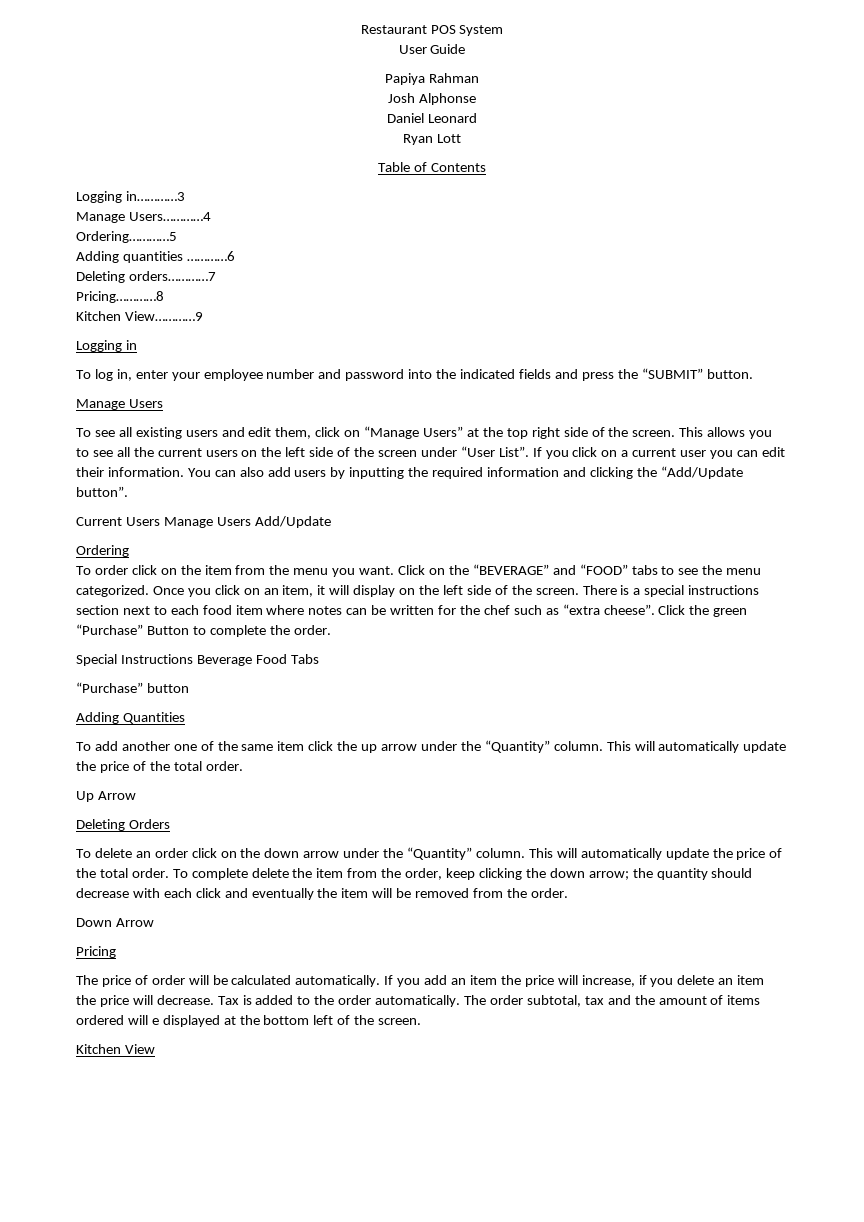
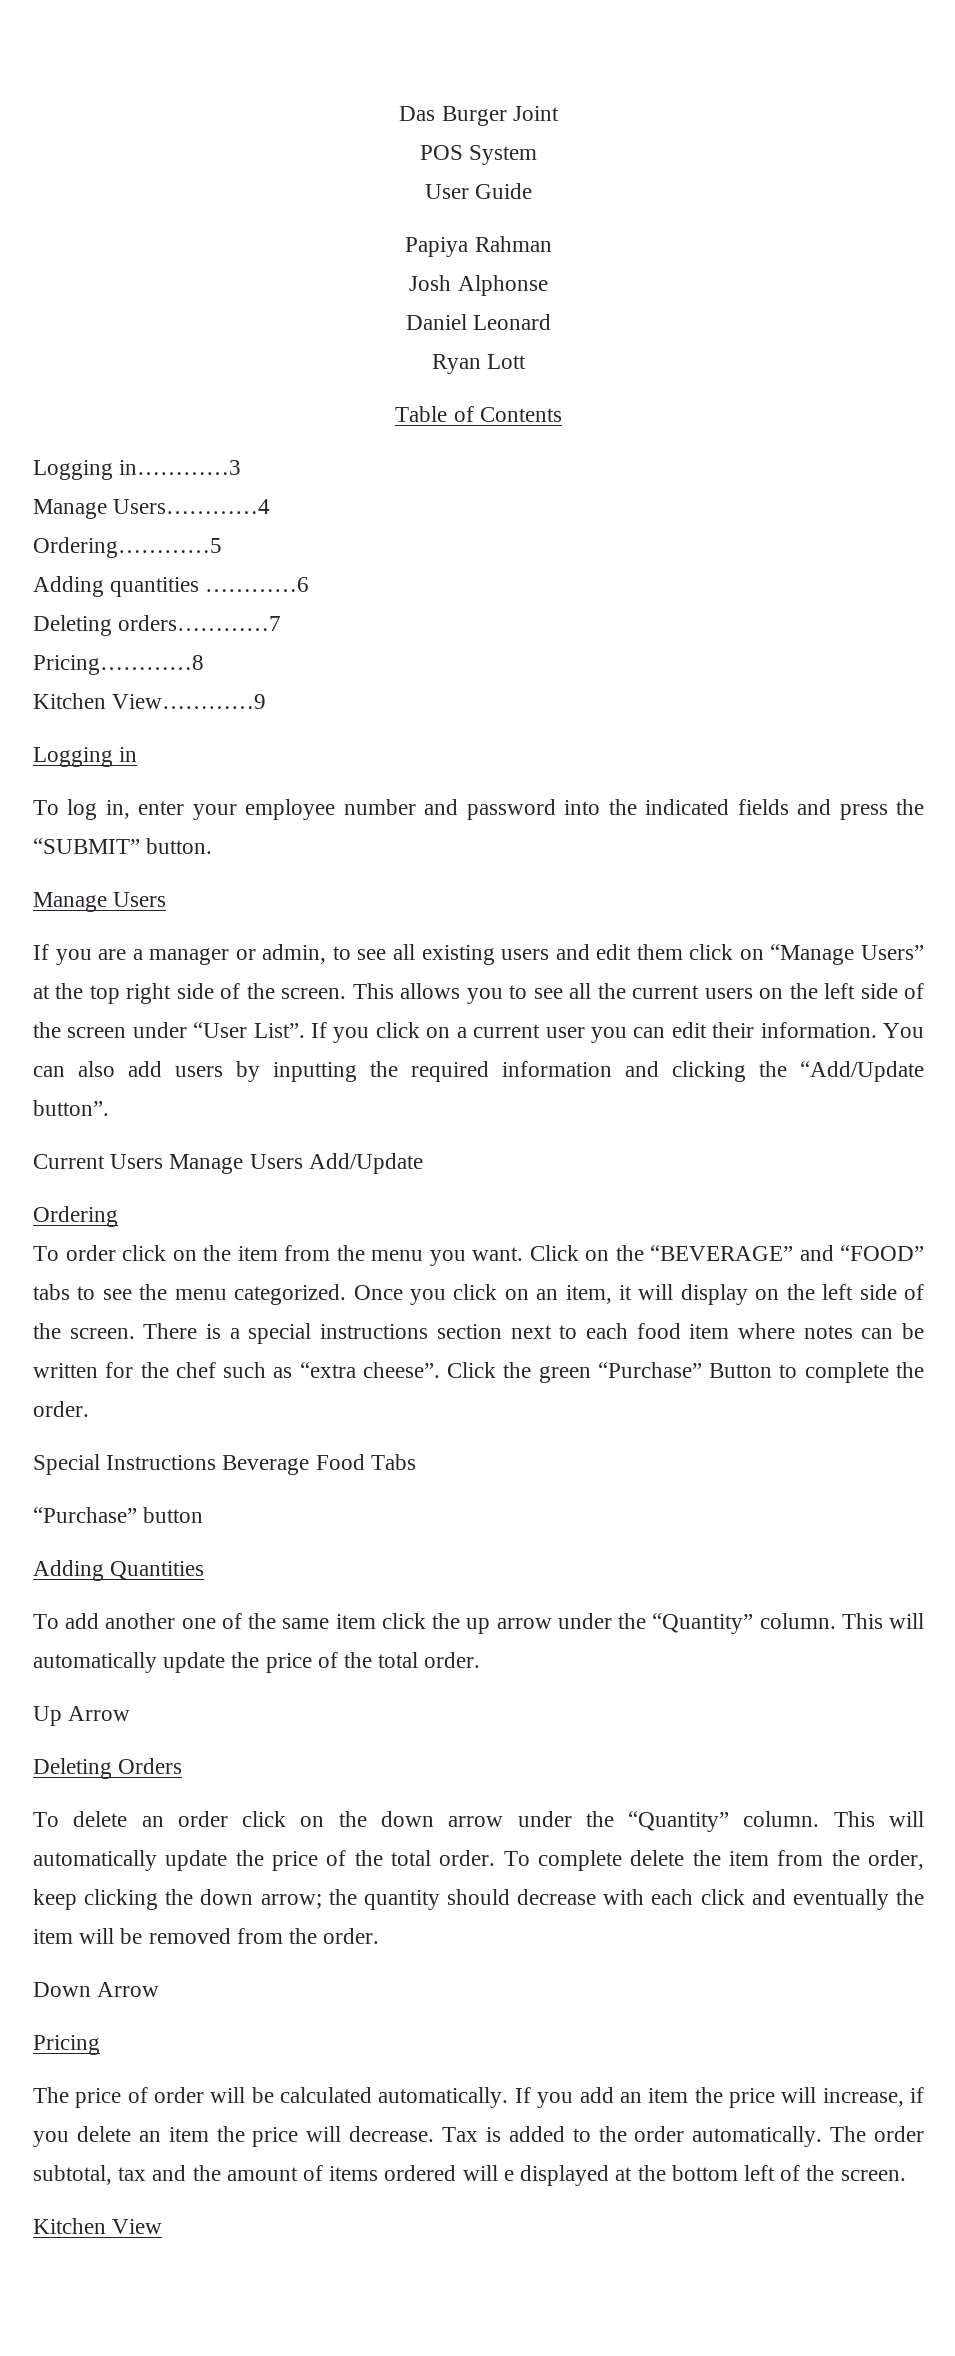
[360,25,427,34] Restaurant -> [399,106,559,126] Das Burger Joint //
[76,428,91,437] To -> [33,944,351,965] If you are a manager or admin, to
[275,427,312,439] them, -> [636,944,683,960] them

